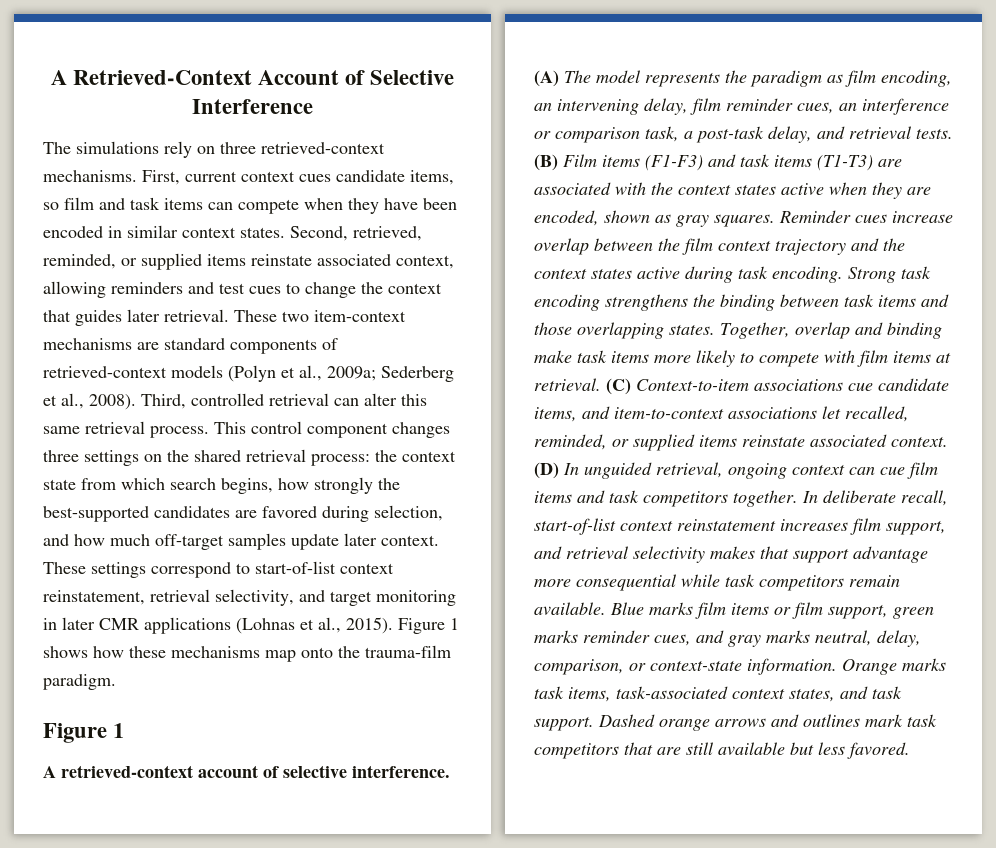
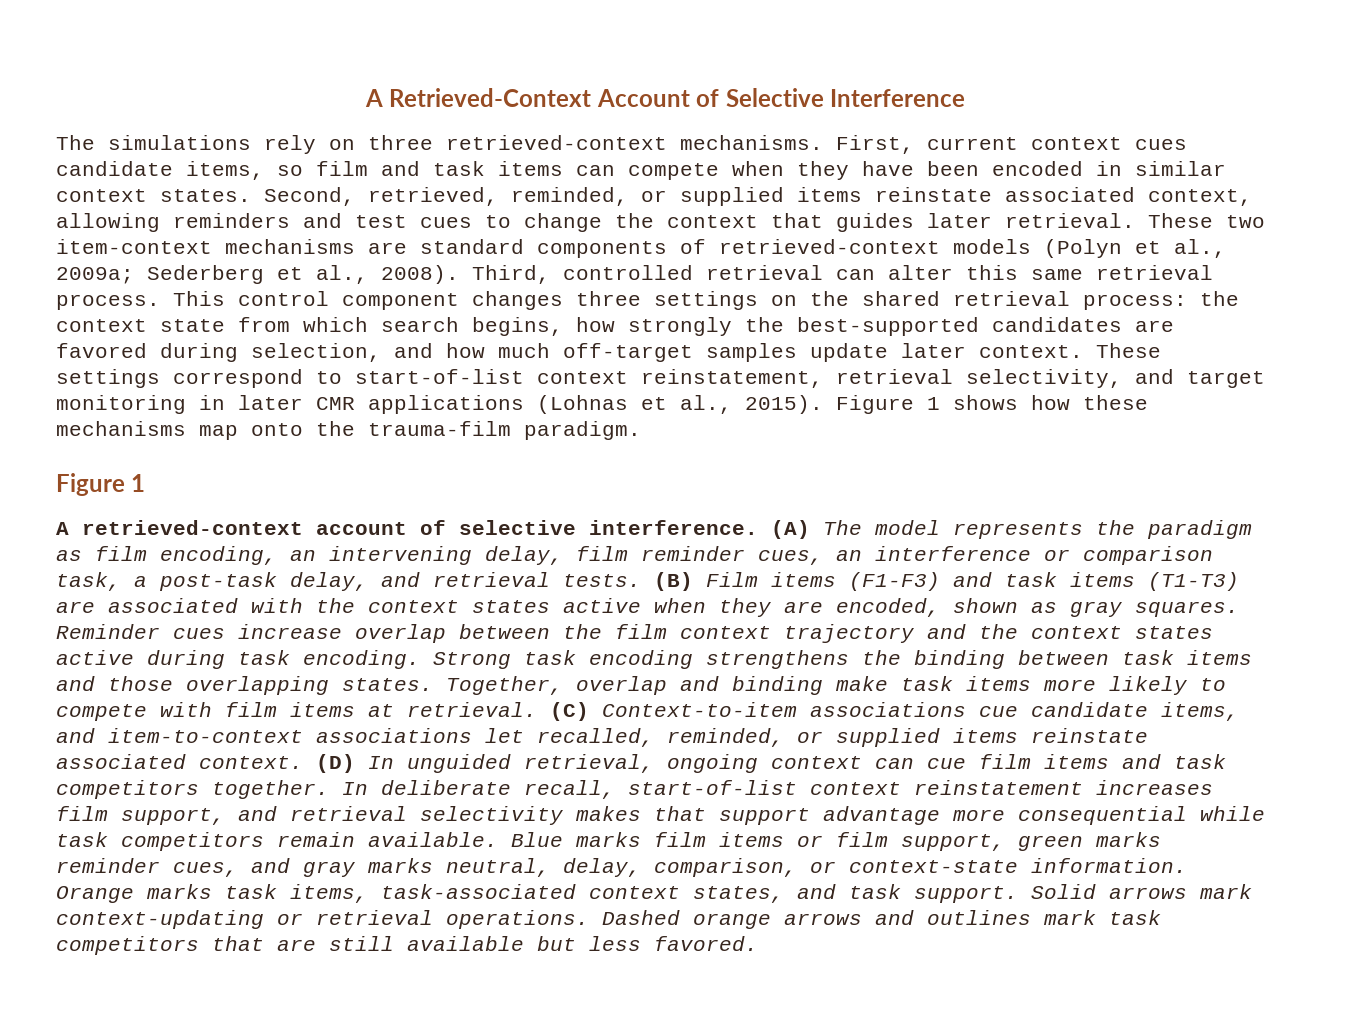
(594, 723) none -> [1031,884,1252,899] [56,910,589,929] Solid arrows mark context-updating or retrieval operations.

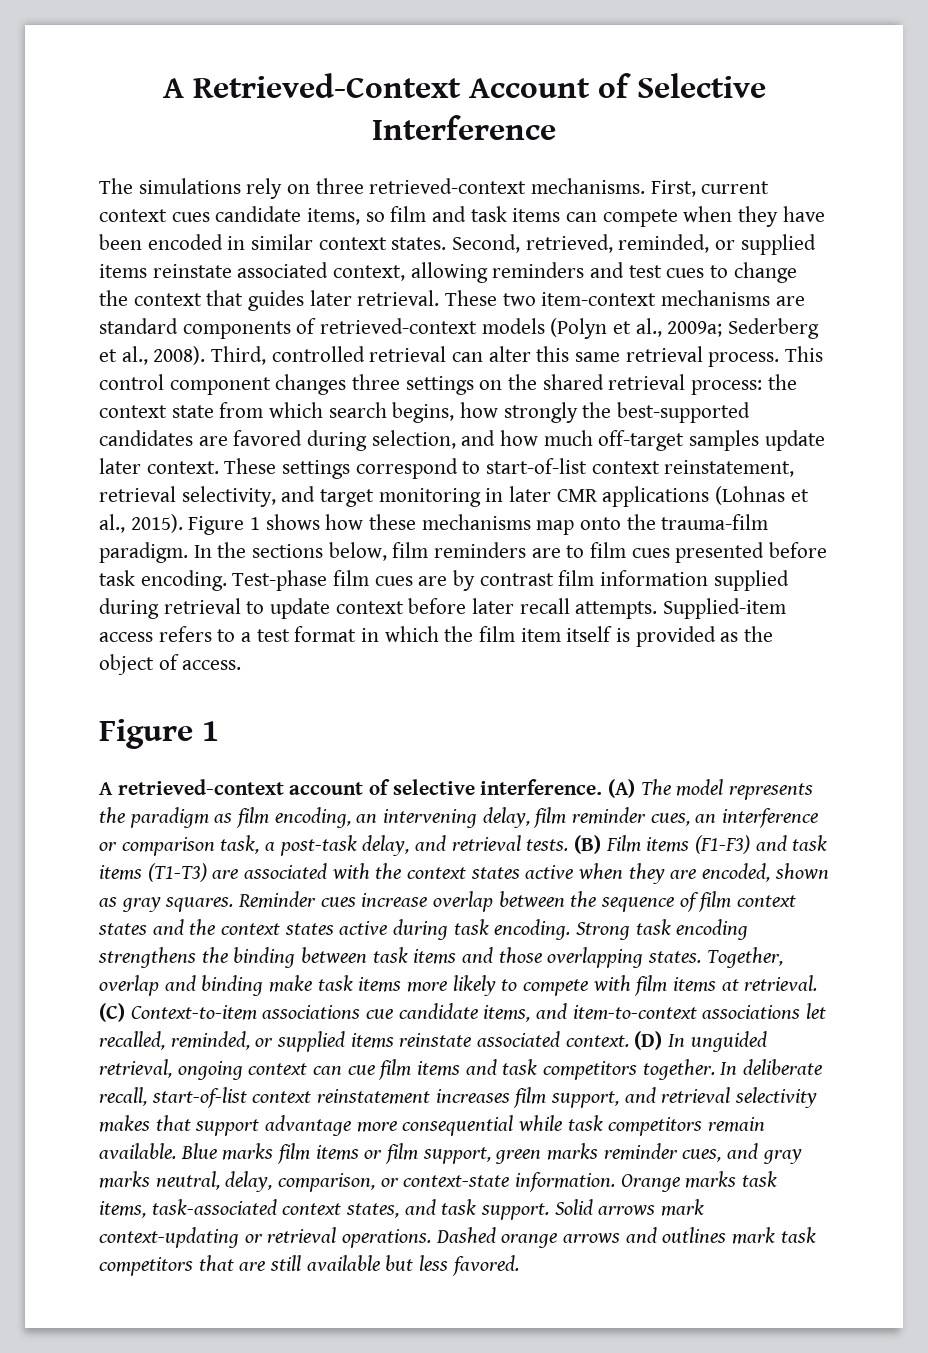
(641, 430) none -> [193,542,828,563] [99,570,789,591] [99,598,787,619] [99,626,774,647] [99,654,242,675] In the sections below, film reminders are to film cues presented before task encoding. Test-phase film cues are by contrast film information supplied during retrieval to update context before later recall attempts. Supplied-item access refers to a test format in which the film item itself is provided as the object of access.
(602, 631) none -> [601,892,699,912] sequence of
[784,624,914,643] trajectory -> [98,923,147,935] states

